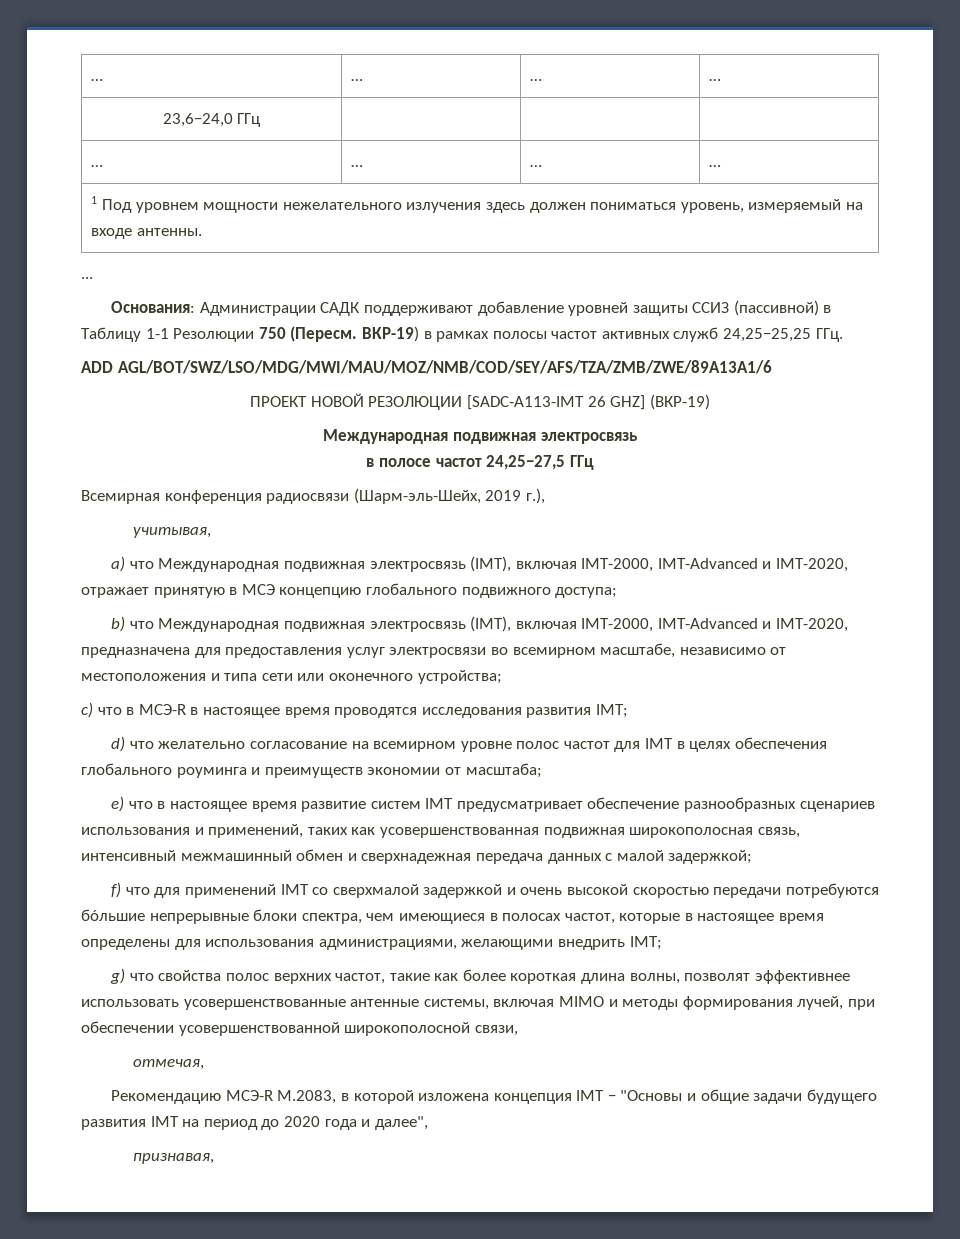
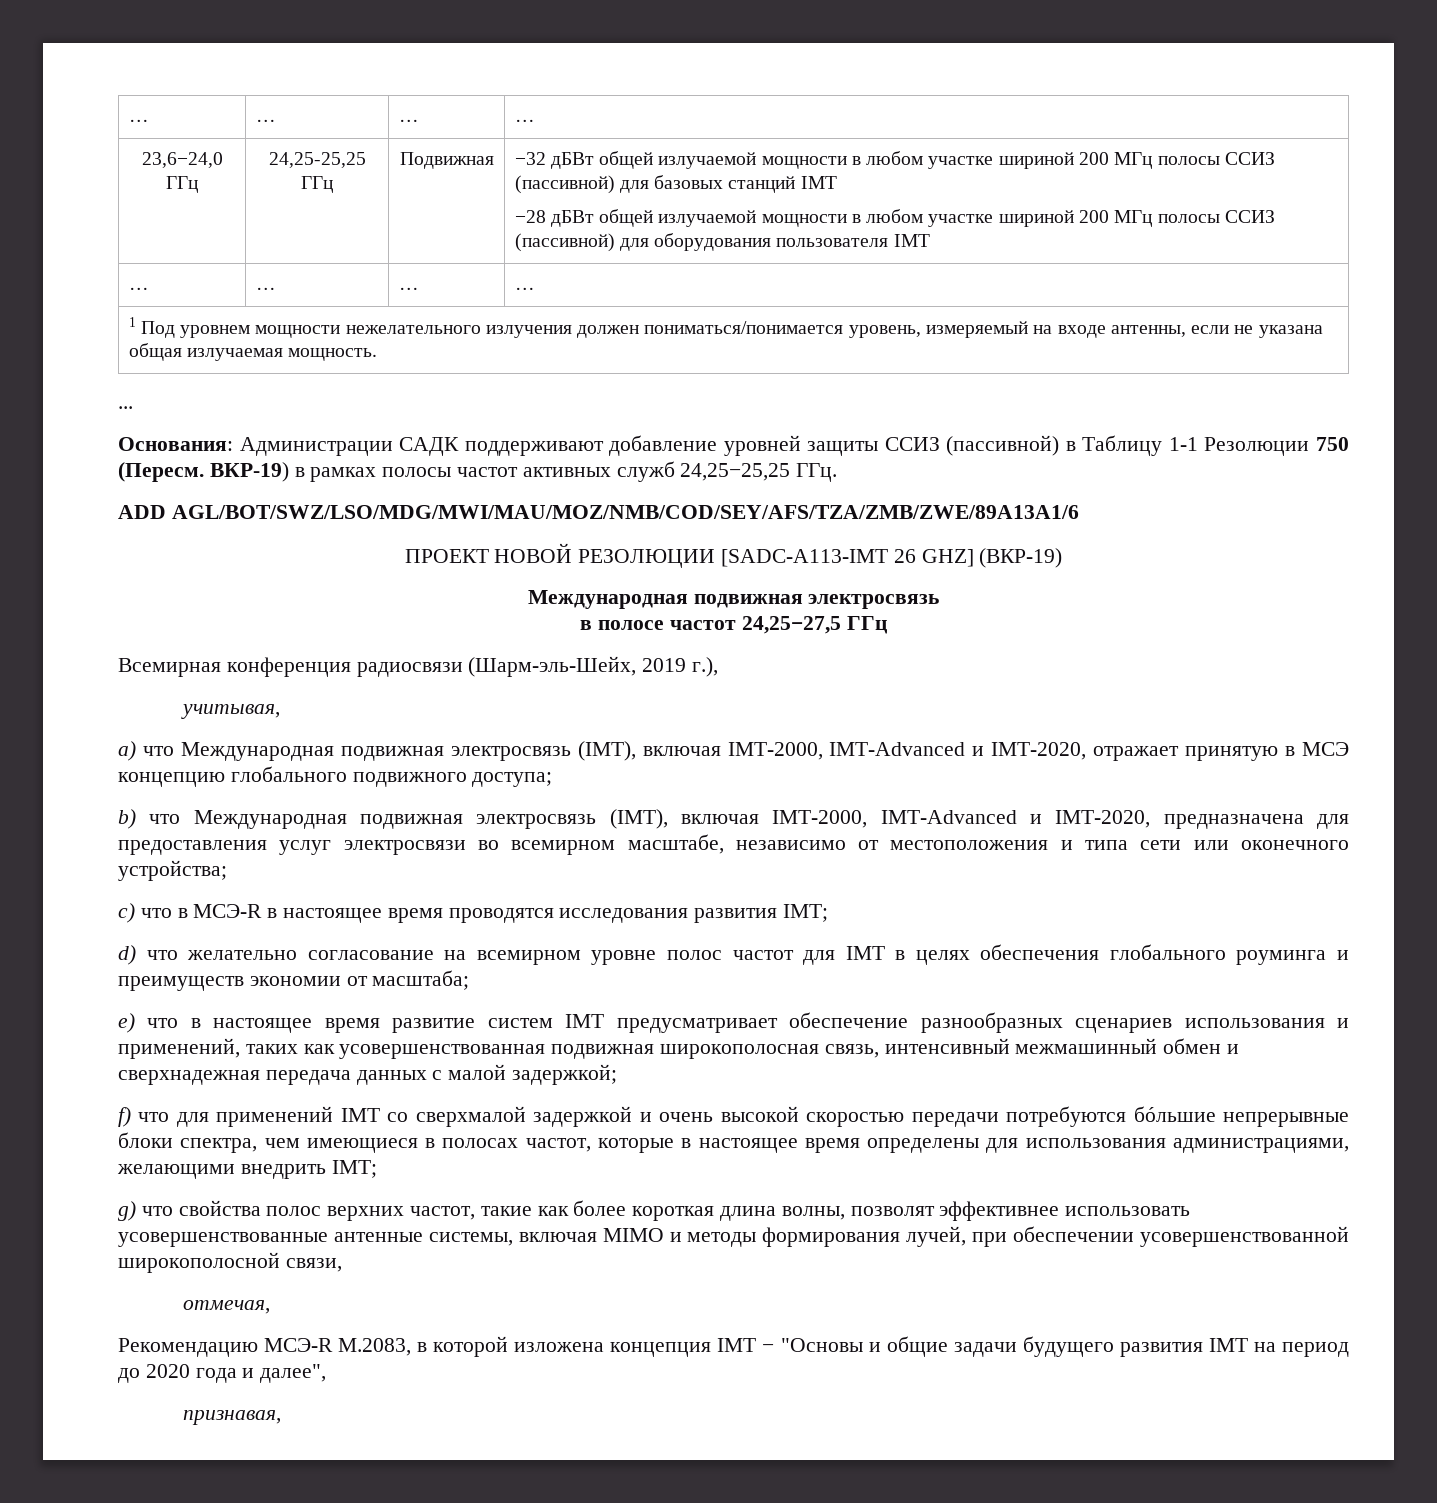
(261, 120) | | -> [268,152,366,168] [301,176,333,193] [399,152,494,169] [514,151,1275,169] [514,175,837,194] [514,209,1275,227] [514,233,930,252] 24,25-25,25 ГГц | Подвижная | −32 дБВт общей излучаемой мощности в любом участке шириной 200 МГц полосы ССИЗ (пассивной) для базовых станций IMT // −28 дБВт общей излучаемой мощности в любом участке шириной 200 МГц полосы ССИЗ (пассивной) для оборудования пользователя IMT
[485,202,677,213] здесь должен пониматься -> [577,321,844,338] должен пониматься/понимается
[137,228,203,236] антенны. -> [1110,325,1323,338] [128,343,378,361] антенны, если не указана общая излучаемая мощность.

